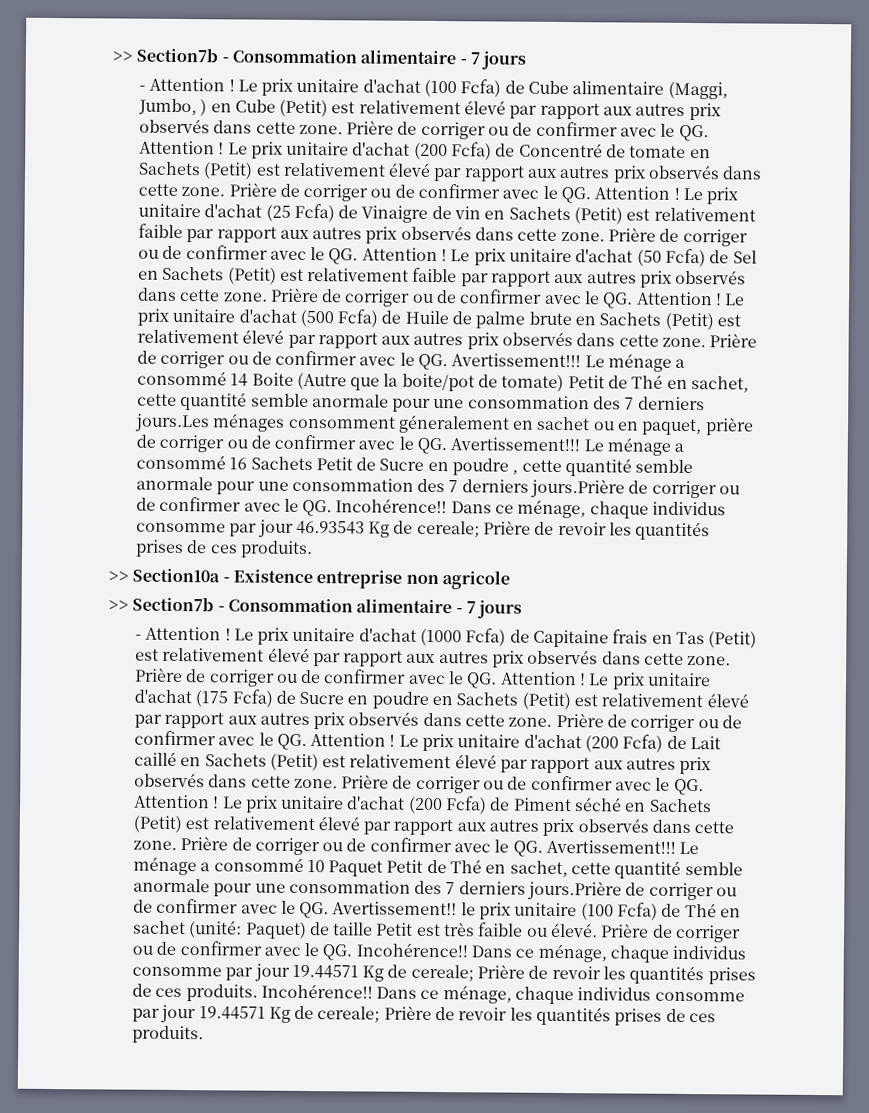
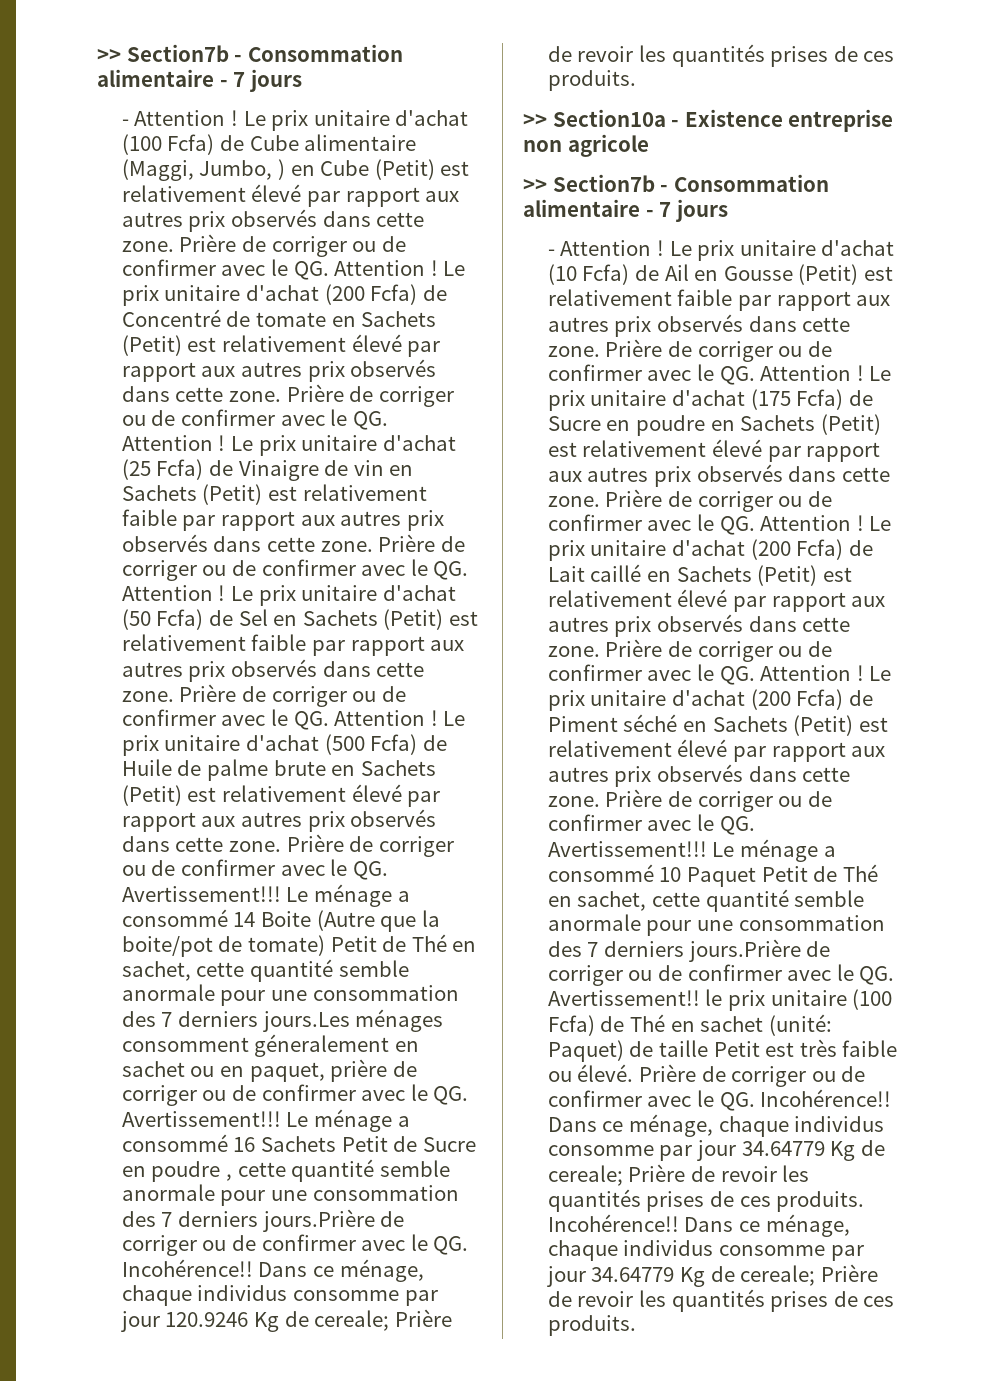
[295,520,365,535] 46.93543 -> [165,1312,249,1327] 120.9246
[420,628,758,649] [134,647,310,663] (1000 Fcfa) de Capitaine frais en Tas (Petit) est relativement élevé -> [547,264,893,285] [547,289,733,306] (10 Fcfa) de Ail en Gousse (Petit) est relativement faible
[291,964,359,979] 19.44571 -> [741,1141,825,1156] 34.64779
[198,1006,266,1020] 19.44571 -> [591,1267,675,1282] 34.64779

